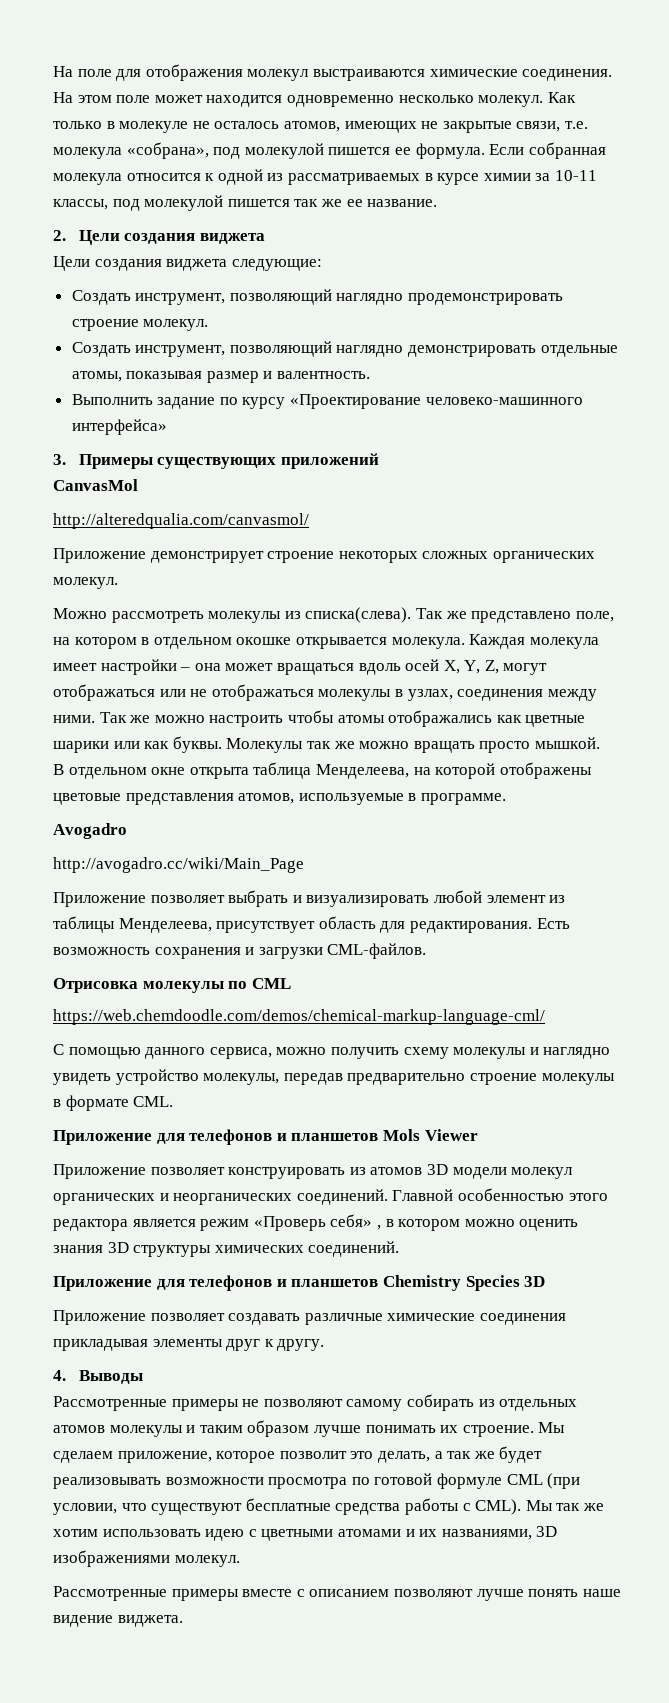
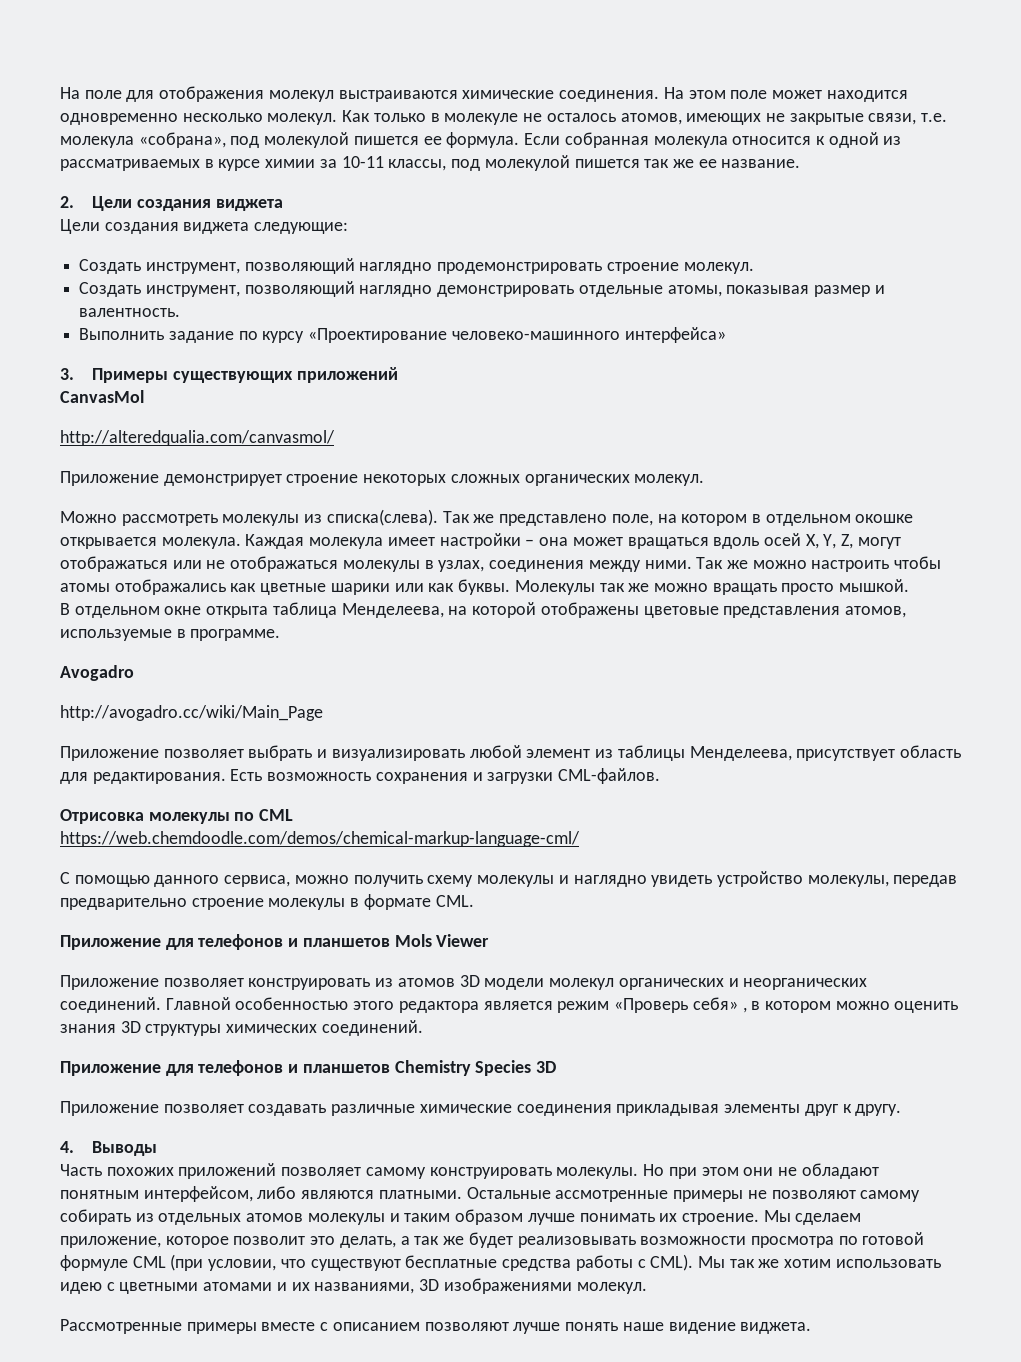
[53,1396,167,1411] Рассмотренные -> [60,1163,879,1179] [60,1186,669,1202] Часть похожих приложений позволяет самому конструировать молекулы. Но при этом они не обладают понятным интерфейсом, либо являются платными. Остальные ассмотренные

